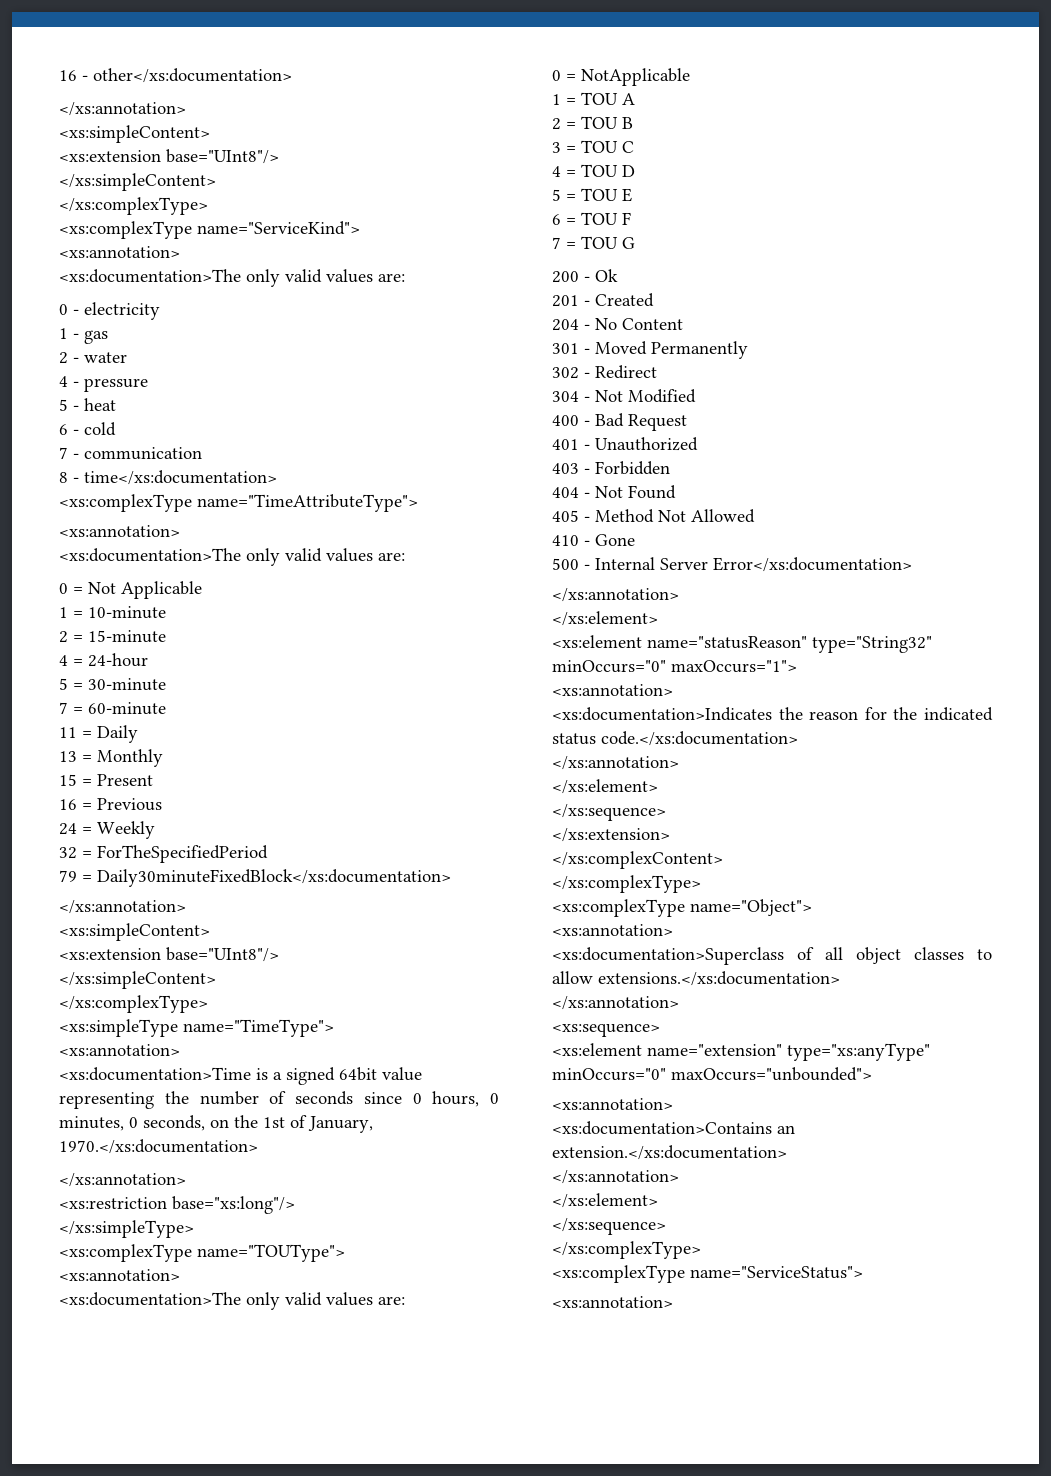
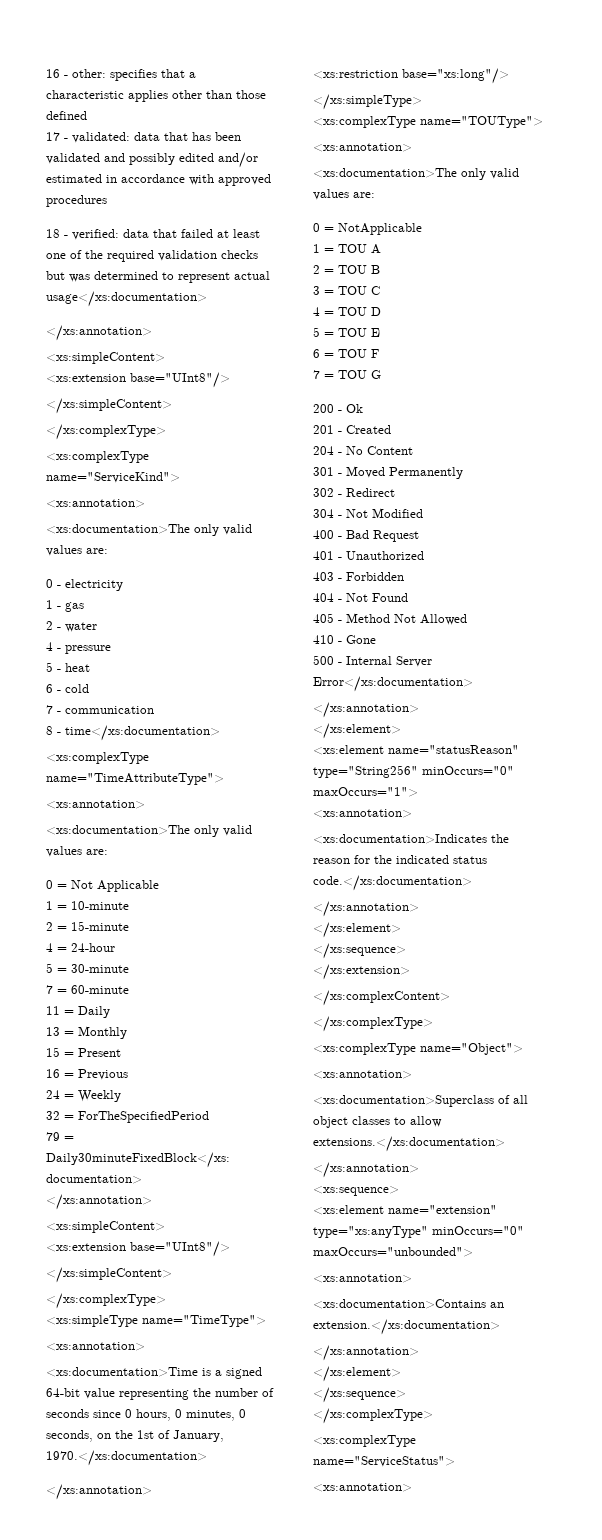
[93,68,292,83] other</xs:documentation> -> [72,69,196,81] [46,90,266,102] [46,111,87,120] [46,132,241,143] [46,152,258,168] [46,174,271,186] [46,195,107,207] [46,229,260,240] [46,250,258,262] [46,271,270,283] [46,291,207,307] other: specifies that a characteristic applies other than those defined // 17 - validated: data that has been validated and possibly edited and/or estimated in accordance with approved procedures // 18 - verified: data that failed at least one of the required validation checks but was determined to represent actual usage</xs:documentation>
[339,1067,377,1081] 64bit -> [46,1388,80,1397] 64-bit
[812,636,932,653] type="String32" -> [313,765,418,778] type="String256"

